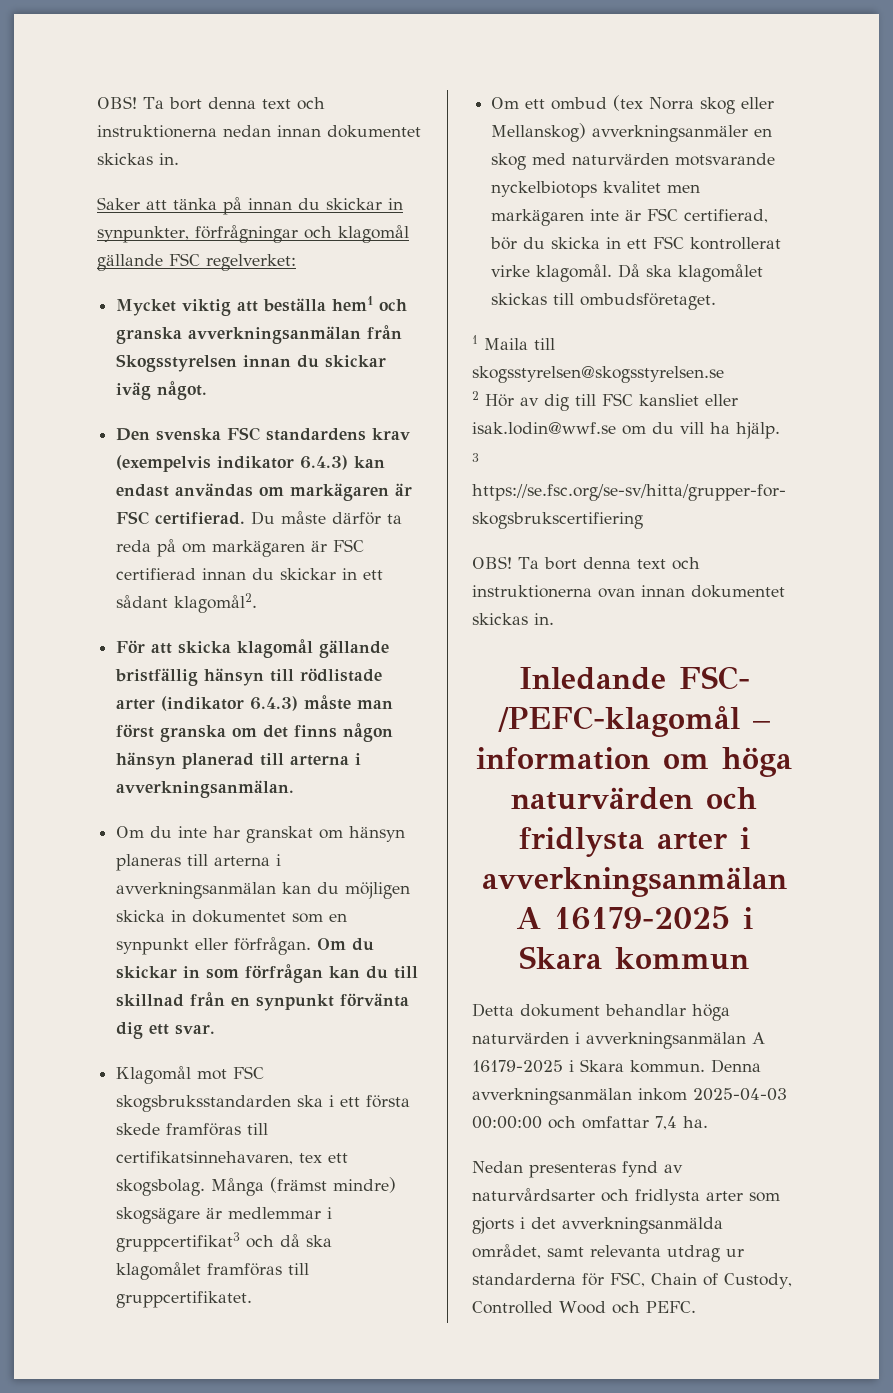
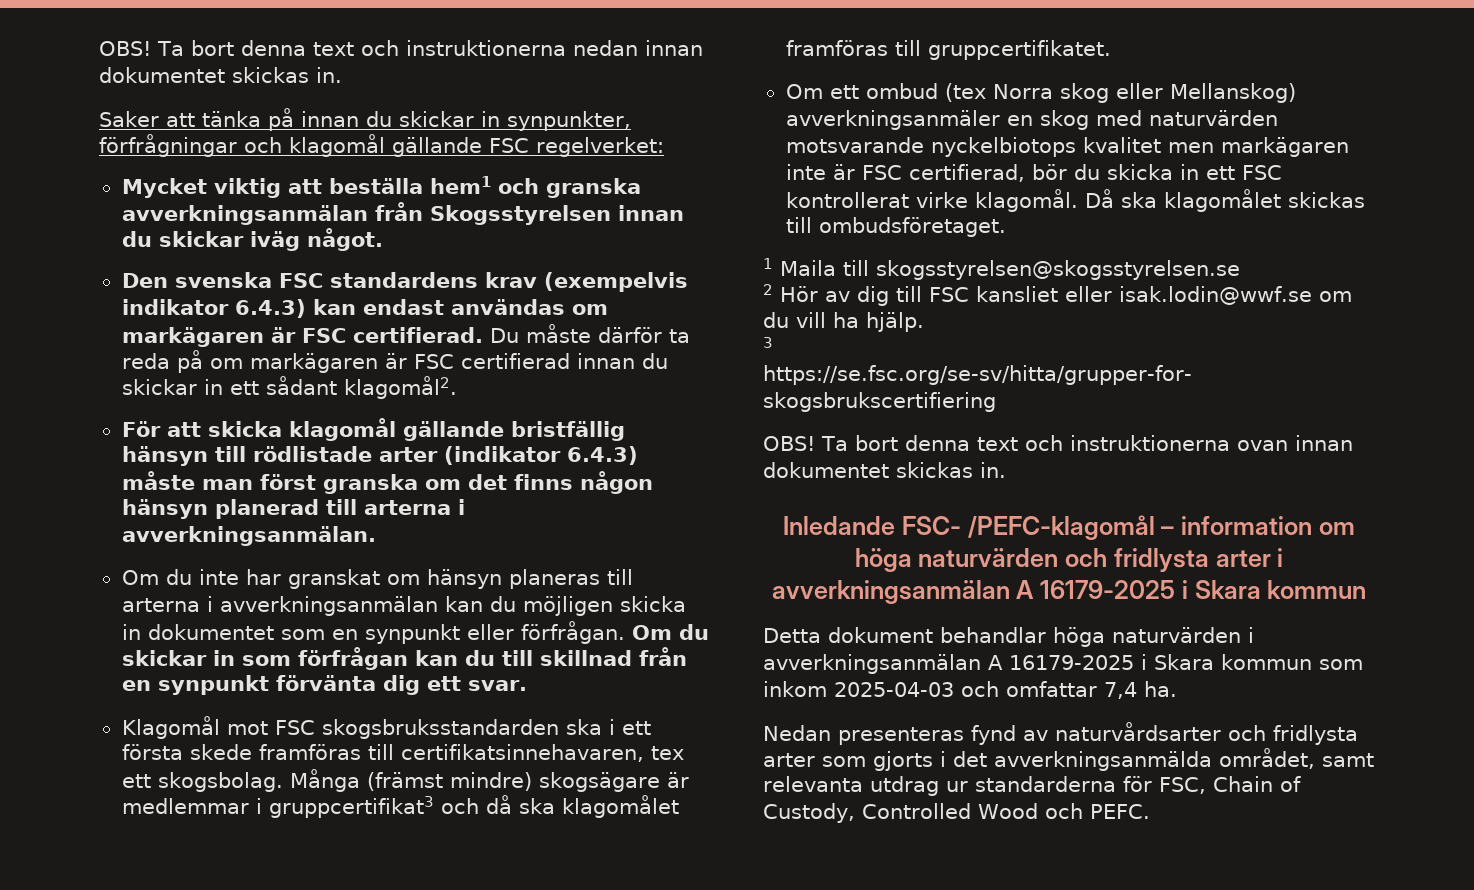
[630,1059,761,1073] [472,1088,632,1105] kommun. Denna avverkningsanmälan -> [1221,654,1363,670] kommun som
[472,1116,542,1129] 00:00:00 -> (954, 689) none

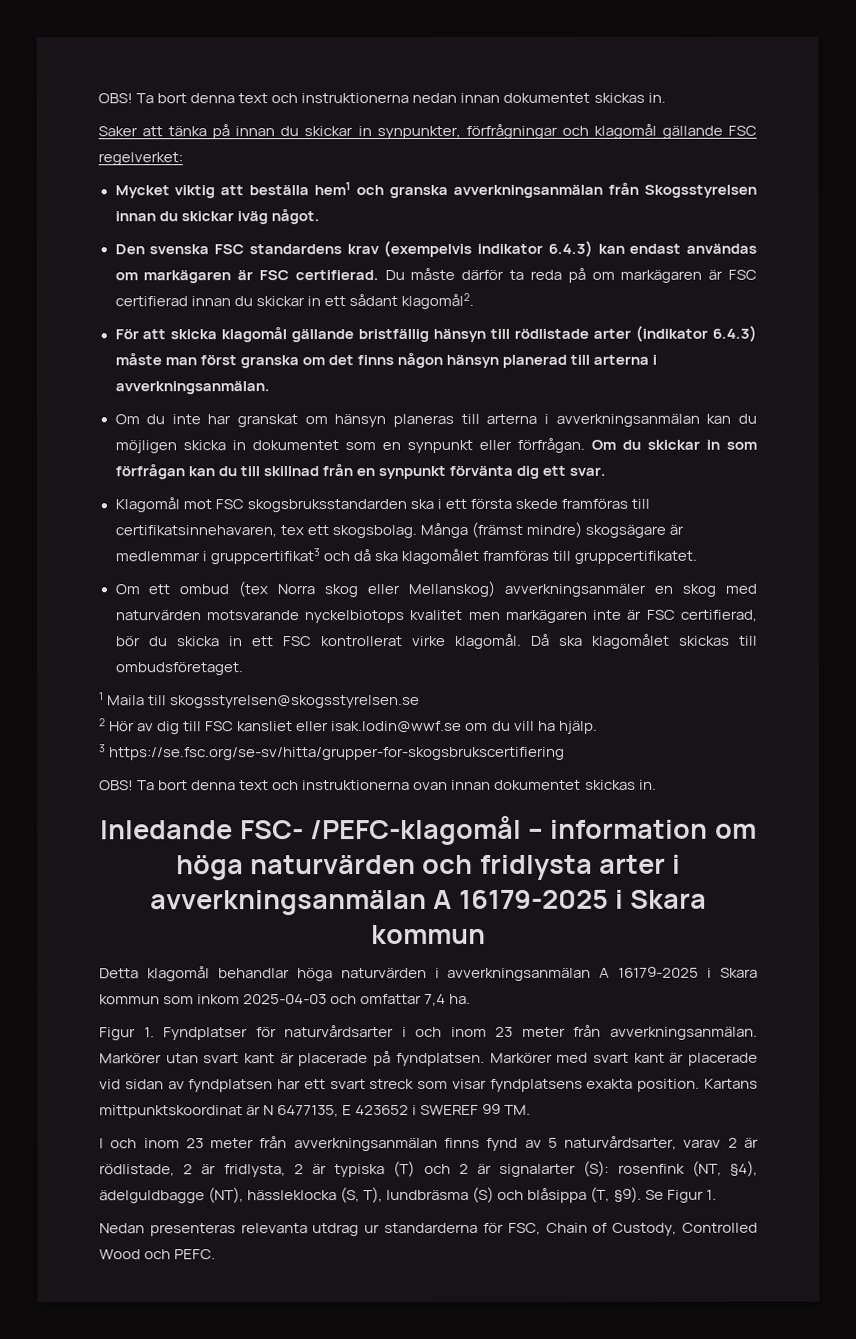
[828,627,933,643] dokument -> [146,966,210,982] klagomål
[763,722,1358,745] [763,748,1374,771] Nedan presenteras fynd av naturvårdsarter och fridlysta arter som gjorts i det avverkningsanmälda området, samt -> [99,1024,759,1041] [99,1051,759,1067] [99,1078,758,1093] [99,1103,532,1119] [99,1135,760,1152] [99,1160,758,1178] [99,1186,717,1204] [99,1223,236,1237] Figur 1. Fyndplatser för naturvårdsarter i och inom 23 meter från avverkningsanmälan. Markörer utan svart kant är placerade på fyndplatsen. Markörer med svart kant är placerade vid sidan av fyndplatsen har ett svart streck som visar fyndplatsens exakta position. Kartans mittpunktskoordinat är N 6477135, E 423652 i SWEREF 99 TM. // I och inom 23 meter från avverkningsanmälan finns fynd av 5 naturvårdsarter, varav 2 är rödlistade, 2 är fridlysta, 2 är typiska (T) och 2 är signalarter (S): rosenfink (NT, §4), ädelguldbagge (NT), hässleklocka (S, T), lundbräsma (S) och blåsippa (T, §9). Se Figur 1. // Nedan presenteras

